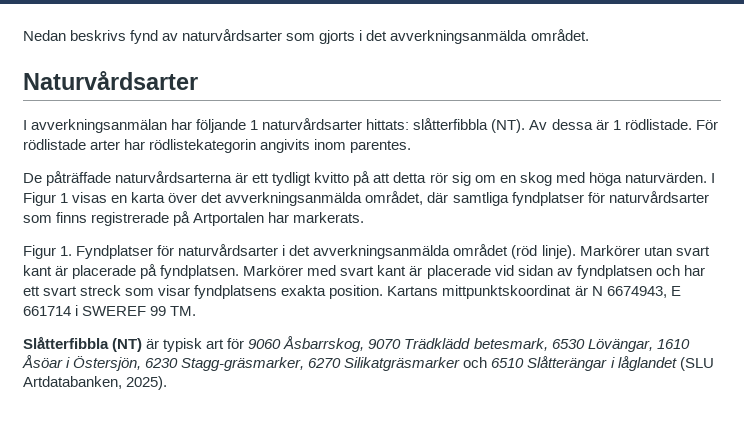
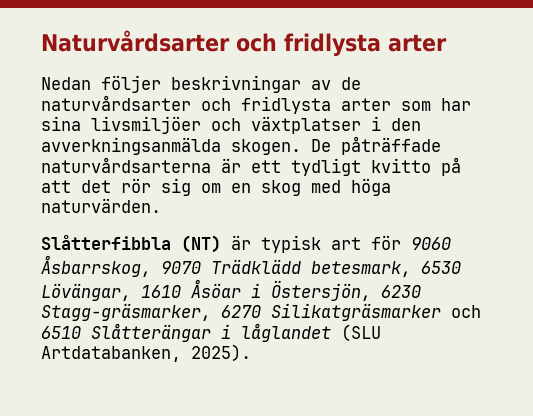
[23,29,589,44] [23,71,198,90] [23,118,718,133] [23,139,412,153] Nedan beskrivs fynd av naturvårdsarter som gjorts i det avverkningsanmälda området. // Naturvårdsarter // I avverkningsanmälan har följande 1 naturvårdsarter hittats: slåtterfibbla (NT). Av dessa är 1 rödlistade. För rödlistade arter har rödlistekategorin angivits inom parentes. // -> [41,30,447,56] [41,75,361,93] [41,95,471,114] [41,116,421,134] [41,137,301,155] Naturvårdsarter och fridlysta arter // Nedan följer beskrivningar av de naturvårdsarter och fridlysta arter som har sina livsmiljöer och växtplatser i den avverkningsanmälda skogen.
[393,172,427,183] detta -> [81,180,111,193] det
[710,173,715,183] [23,191,709,206] [23,211,365,226] [23,244,710,259] [23,264,705,279] [23,285,681,299] [23,305,197,316] I Figur 1 visas en karta över det avverkningsanmälda området, där samtliga fyndplatser för naturvårdsarter som finns registrerade på Artportalen har markerats. // Figur 1. Fyndplatser för naturvårdsarter i det avverkningsanmälda området (röd linje). Markörer utan svart kant är placerade på fyndplatsen. Markörer med svart kant är placerade vid sidan av fyndplatsen och har ett svart streck som visar fyndplatsens exakta position. Kartans mittpunktskoordinat är N 6674943, E 661714 i SWEREF 99 TM. -> (161, 205) none

